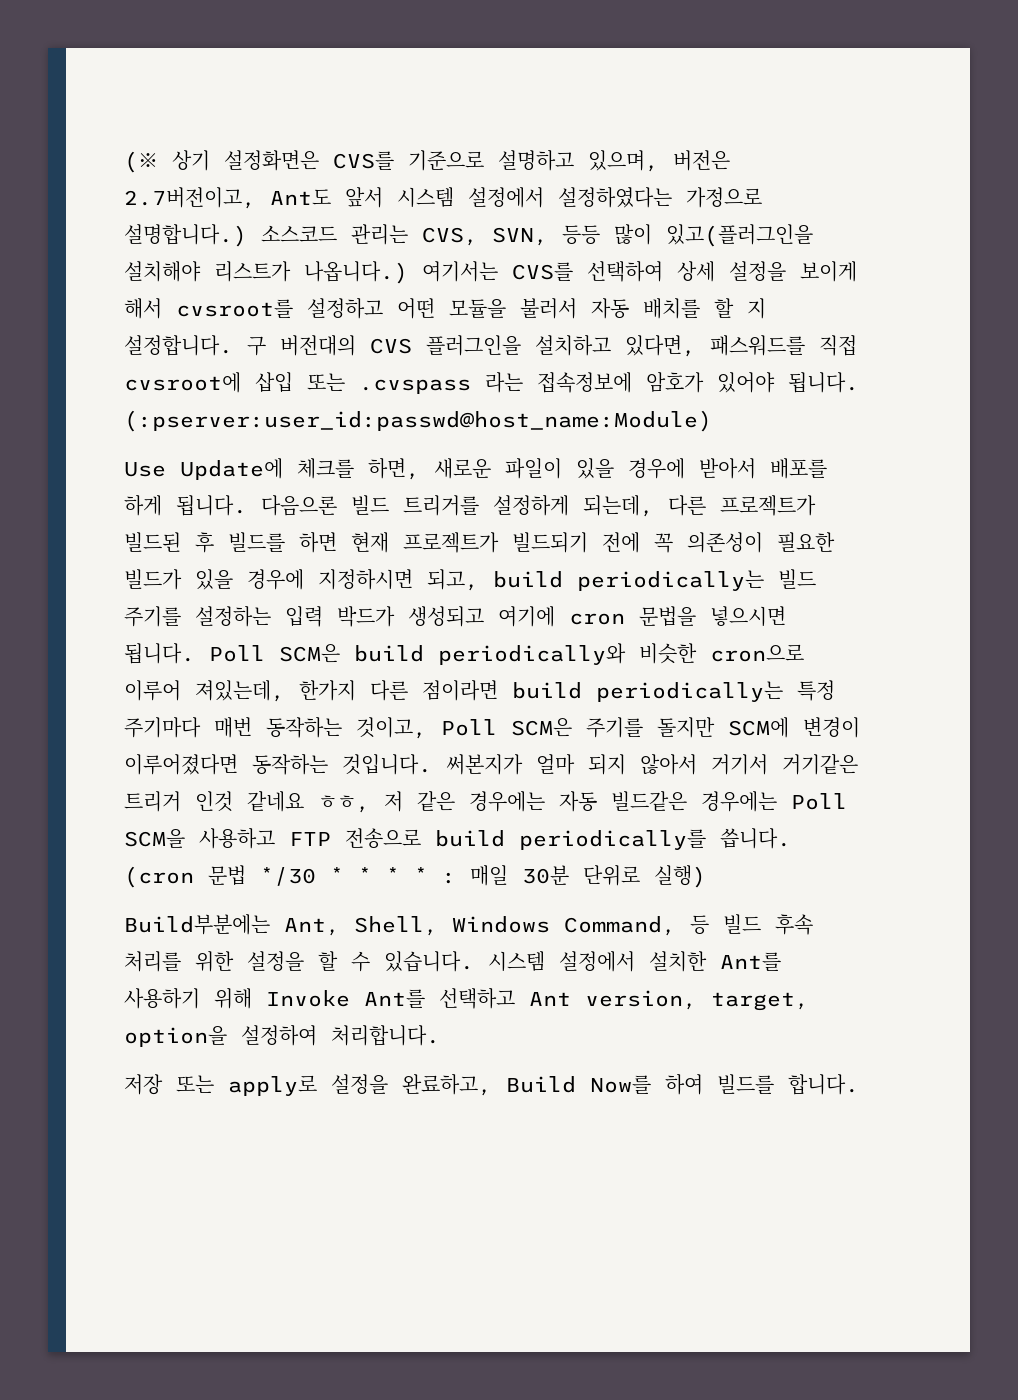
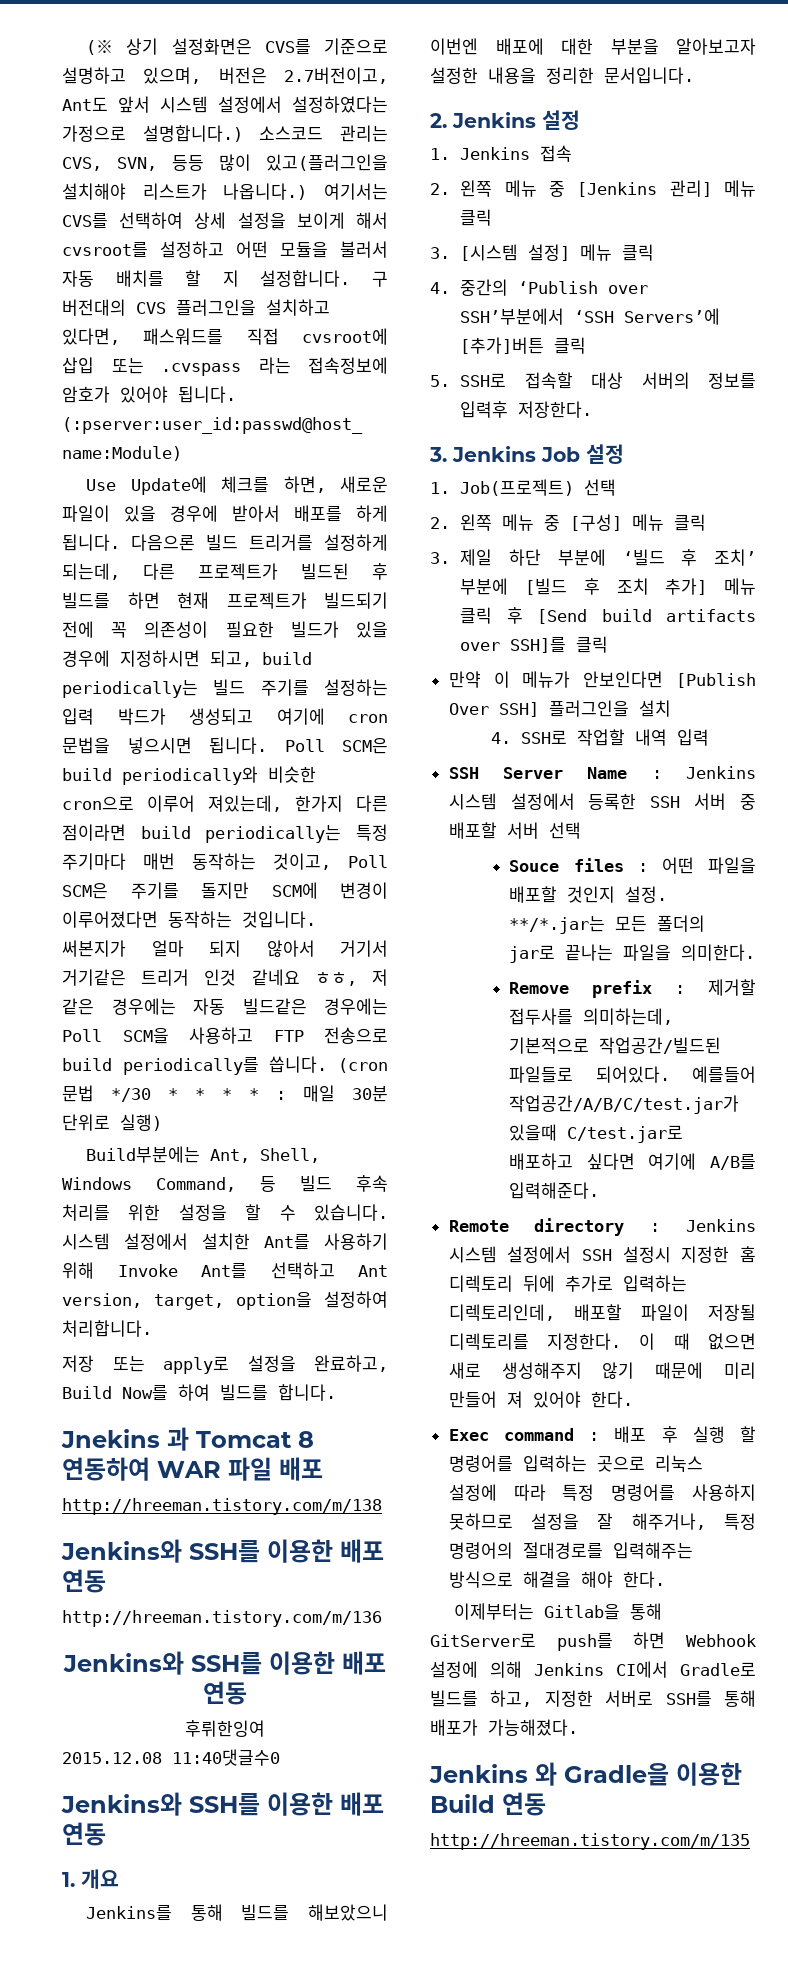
(859, 1084) none -> [61,1427,314,1451] [62,1457,323,1481] [62,1498,382,1515] [61,1539,384,1563] [62,1569,106,1593] [62,1610,382,1627] [63,1651,386,1675] [203,1681,247,1705] [185,1720,265,1737] [62,1749,280,1766] [61,1792,384,1816] [62,1822,106,1846] [62,1869,119,1889] [86,1904,388,1921] [430,38,756,55] [430,67,694,84] [430,110,580,130] [430,145,573,162] [430,180,756,197] [460,209,493,226] [430,244,655,261] [430,279,649,296] [460,308,721,325] [460,337,587,354] [430,372,756,389] [460,401,593,418] [429,444,624,464] [430,479,617,496] [430,514,707,531] [430,549,756,566] [460,578,756,595] [460,607,756,624] [460,636,609,653] [448,671,756,688] [448,700,671,717] [490,729,709,746] [448,766,756,779] [448,793,756,810] [448,822,581,839] [509,857,756,874] [509,886,668,903] [509,915,706,934] [509,944,756,963] [509,979,756,998] [509,1008,674,1025] [509,1037,722,1054] [509,1066,756,1083] [509,1095,740,1114] [509,1124,684,1143] [509,1153,756,1170] [509,1182,600,1199] [448,1218,756,1236] [448,1246,756,1263] [448,1275,687,1292] [448,1304,756,1321] [448,1333,756,1350] [448,1362,756,1379] [448,1391,633,1408] [448,1426,756,1443] [448,1455,703,1472] [448,1484,756,1501] [448,1513,756,1530] [448,1542,693,1559] [448,1571,665,1588] [454,1603,663,1620] [430,1632,756,1651] [430,1661,756,1678] [430,1690,756,1707] [430,1719,578,1736] [429,1762,742,1786] [430,1792,546,1816] [430,1833,750,1850] // Jnekins 과 Tomcat 8 연동하여 WAR 파일 배포 // http://hreeman.tistory.com/m/138 // Jenkins와 SSH를 이용한 배포 연동 // http://hreeman.tistory.com/m/136 // Jenkins와 SSH를 이용한 배포 연동 // 후뤼한잉여 // 2015.12.08 11:40댓글수0 // Jenkins와 SSH를 이용한 배포 연동 // 1. 개요 // Jenkins를 통해 빌드를 해보았으니 이번엔 배포에 대한 부분을 알아보고자 설정한 내용을 정리한 문서입니다. // 2. Jenkins 설정 // 1. Jenkins 접속 // 2. 왼쪽 메뉴 중 [Jenkins 관리] 메뉴 클릭 // 3. [시스템 설정] 메뉴 클릭 // 4. 중간의 ‘Publish over SSH’부분에서 ‘SSH Servers’에 [추가]버튼 클릭 // 5. SSH로 접속할 대상 서버의 정보를 입력후 저장한다. // 3. Jenkins Job 설정 // 1. Job(프로젝트) 선택 // 2. 왼쪽 메뉴 중 [구성] 메뉴 클릭 // 3. 제일 하단 부분에 ‘빌드 후 조치’ 부분에 [빌드 후 조치 추가] 메뉴 클릭 후 [Send build artifacts over SSH]를 클릭 // 만약 이 메뉴가 안보인다면 [Publish Over SSH] 플러그인을 설치 // 4. SSH로 작업할 내역 입력 // SSH Server Name : Jenkins 시스템 설정에서 등록한 SSH 서버 중 배포할 서버 선택 // Souce files : 어떤 파일을 배포할 것인지 설정. **/*.jar는 모든 폴더의 jar로 끝나는 파일을 의미한다. // Remove prefix : 제거할 접두사를 의미하는데, 기본적으로 작업공간/빌드된 파일들로 되어있다. 예를들어 작업공간/A/B/C/test.jar가 있을때 C/test.jar로 배포하고 싶다면 여기에 A/B를 입력해준다. // Remote directory : Jenkins 시스템 설정에서 SSH 설정시 지정한 홈 디렉토리 뒤에 추가로 입력하는 디렉토리인데, 배포할 파일이 저장될 디렉토리를 지정한다. 이 때 없으면 새로 생성해주지 않기 때문에 미리 만들어 져 있어야 한다. // Exec command : 배포 후 실행 할 명령어를 입력하는 곳으로 리눅스 설정에 따라 특정 명령어를 사용하지 못하므로 설정을 잘 해주거나, 특정 명령어의 절대경로를 입력해주는 방식으로 해결을 해야 한다. // 이제부터는 Gitlab을 통해 GitServer로 push를 하면 Webhook 설정에 의해 Jenkins CI에서 Gradle로 빌드를 하고, 지정한 서버로 SSH를 통해 배포가 가능해졌다. // Jenkins 와 Gradle을 이용한 Build 연동 // http://hreeman.tistory.com/m/135

